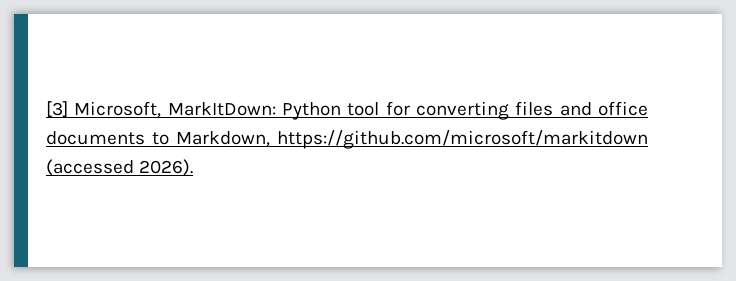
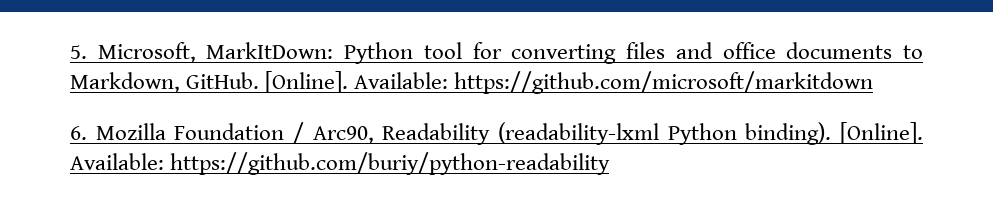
[46,101,68,117] [3] -> [70,45,87,59] 5.
[277,130,648,149] [46,159,194,176] https://github.com/microsoft/markitdown (accessed 2026). -> [186,71,874,94] [70,122,923,145] [70,152,611,175] GitHub. [Online]. Available: https://github.com/microsoft/markitdown // 6. Mozilla Foundation / Arc90, Readability (readability-lxml Python binding). [Online]. Available: https://github.com/buriy/python-readability

